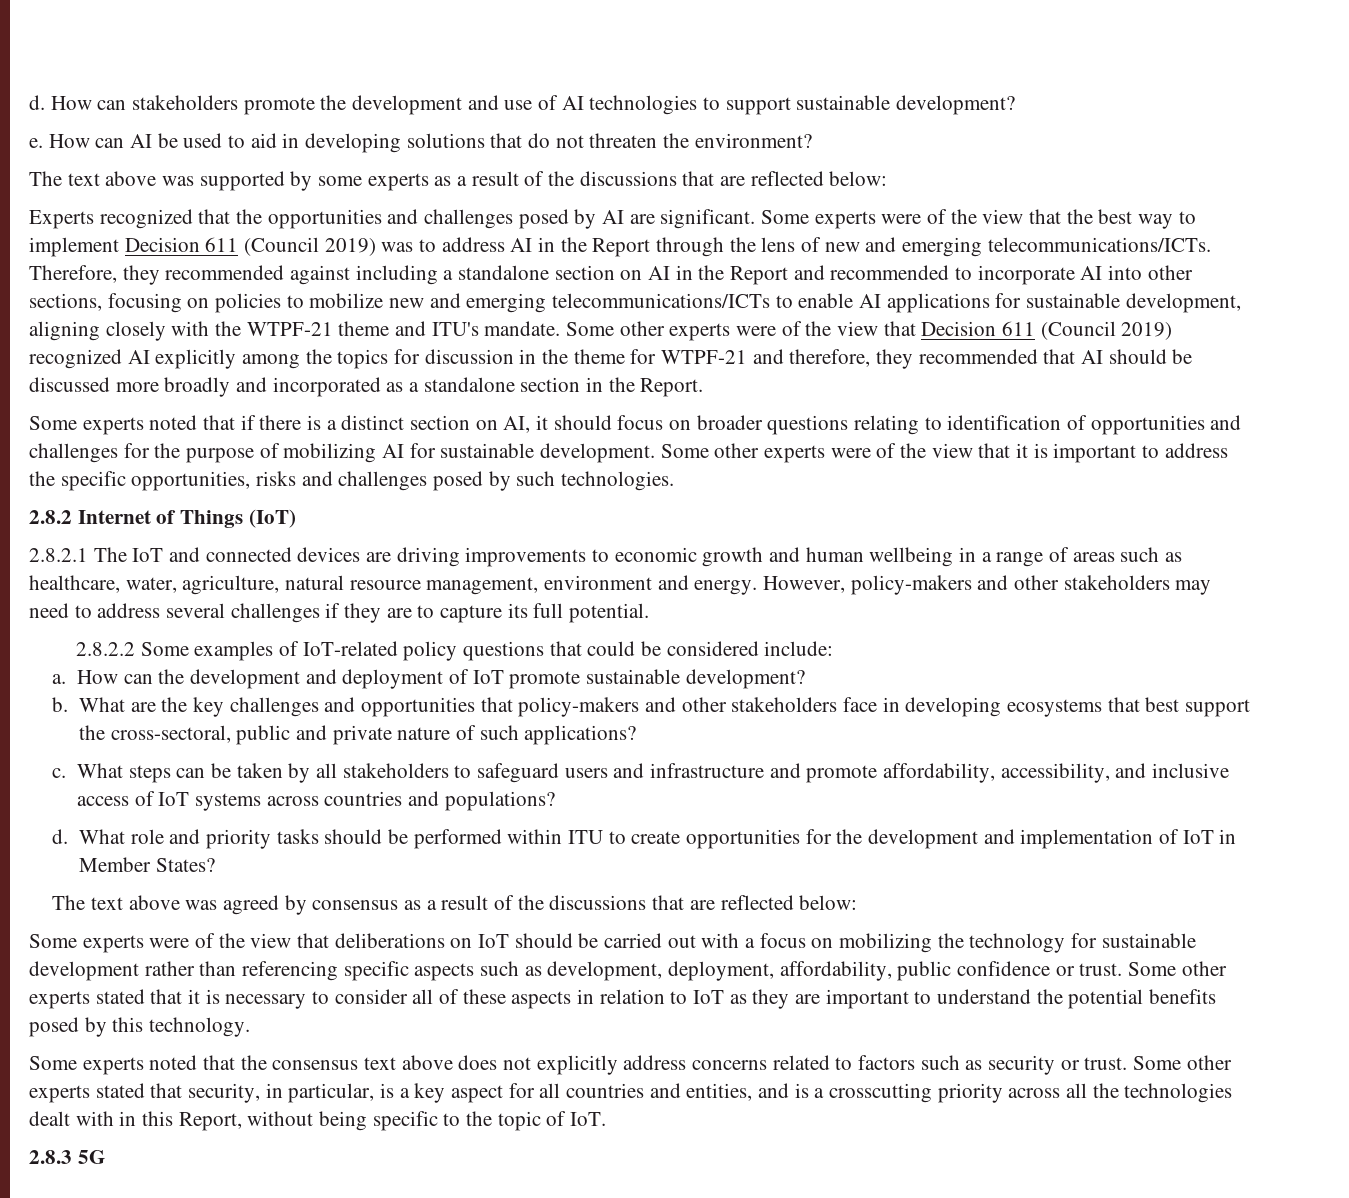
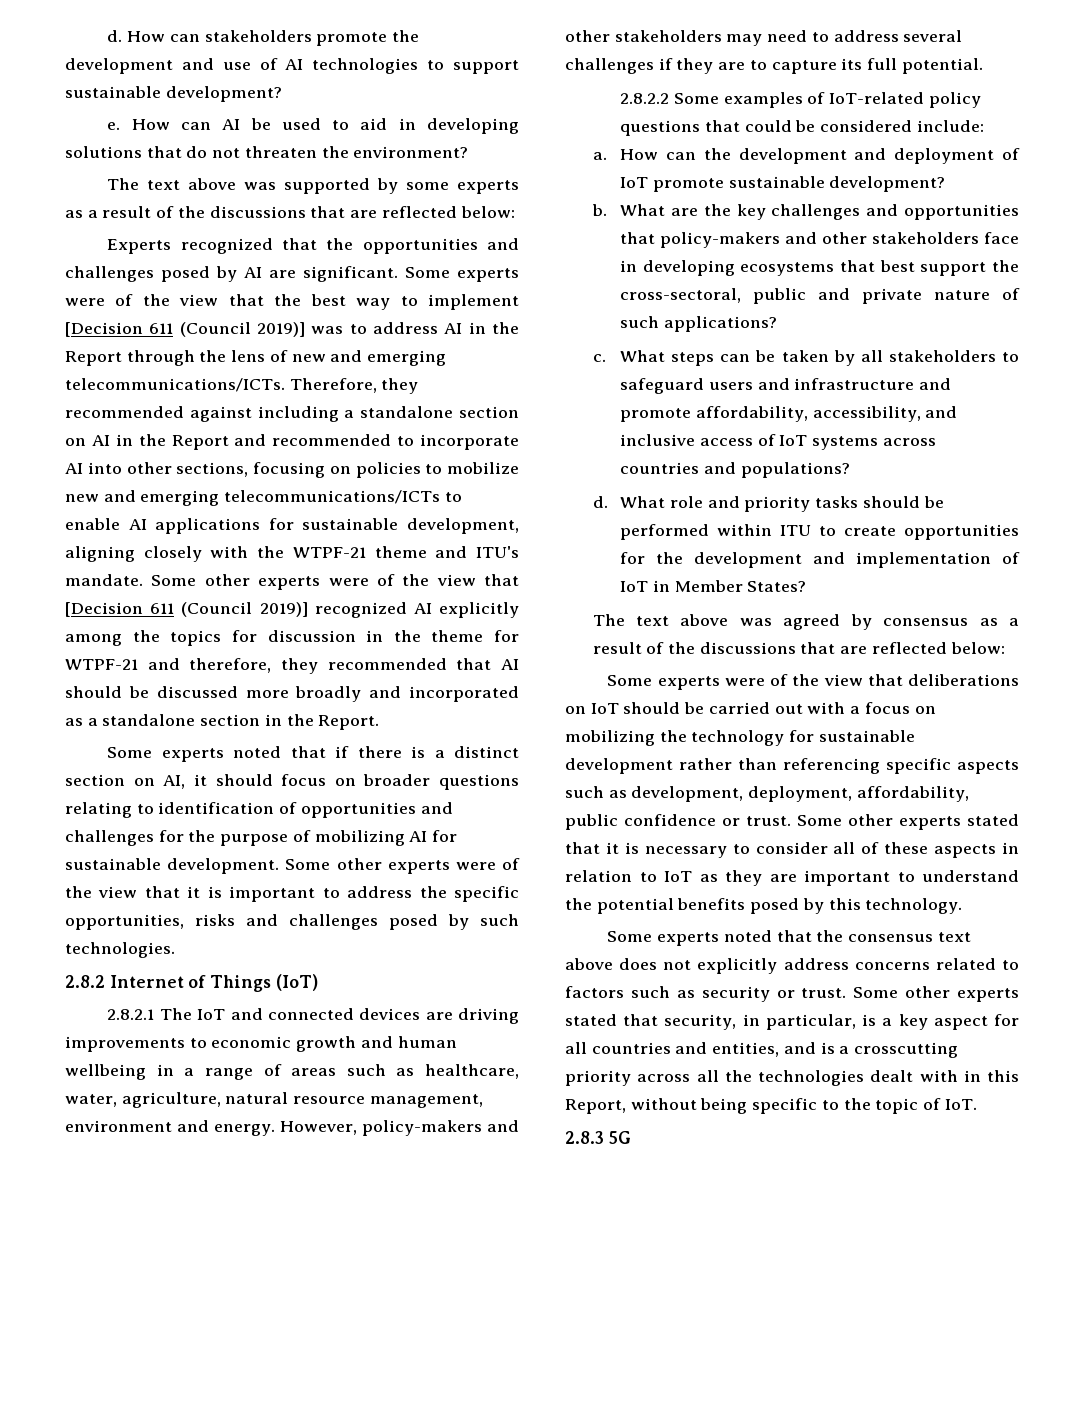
[124,237,376,256] Decision 611 (Council 2019) -> [65,322,305,337] [Decision 611 (Council 2019)]
[921,321,1173,340] Decision 611 (Council 2019) -> [65,602,308,617] [Decision 611 (Council 2019)]

